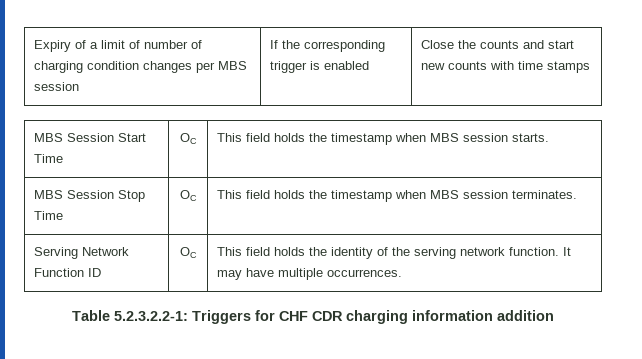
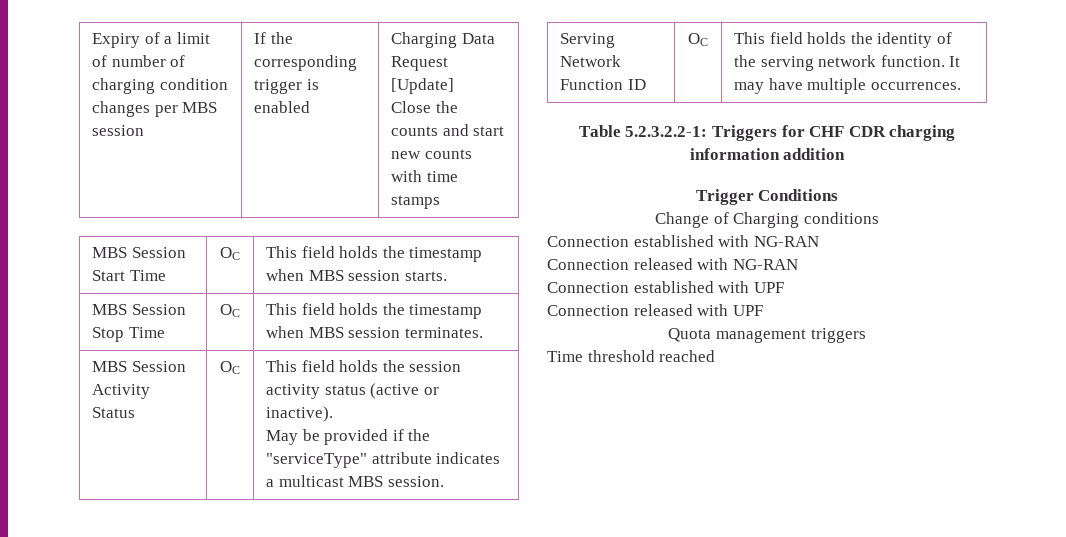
(370, 65) none -> [391,32,495,48] [391,56,449,71] [391,78,455,94] Charging Data Request [Update] //
(578, 194) none -> [92,361,186,372] [92,384,151,399] [92,407,136,418] [220,361,240,374] [266,360,462,372] [266,383,439,399] [266,406,334,422] [266,429,431,445] [266,452,501,468] [266,475,444,487] // MBS Session Activity Status | OC | This field holds the session activity status (active or inactive). // May be provided if the "serviceType" attribute indicates a multicast MBS session.
(554, 315) none -> [695,189,839,205] [655,212,879,228] [547,235,819,247] [547,258,798,270] [547,281,784,293] [547,304,763,316] [668,328,866,343] [547,350,716,362] // Trigger Conditions // Change of Charging conditions // Connection established with NG-RAN // Connection released with NG-RAN // Connection established with UPF // Connection released with UPF // Quota management triggers // Time threshold reached

